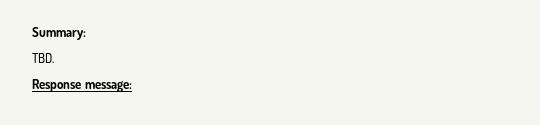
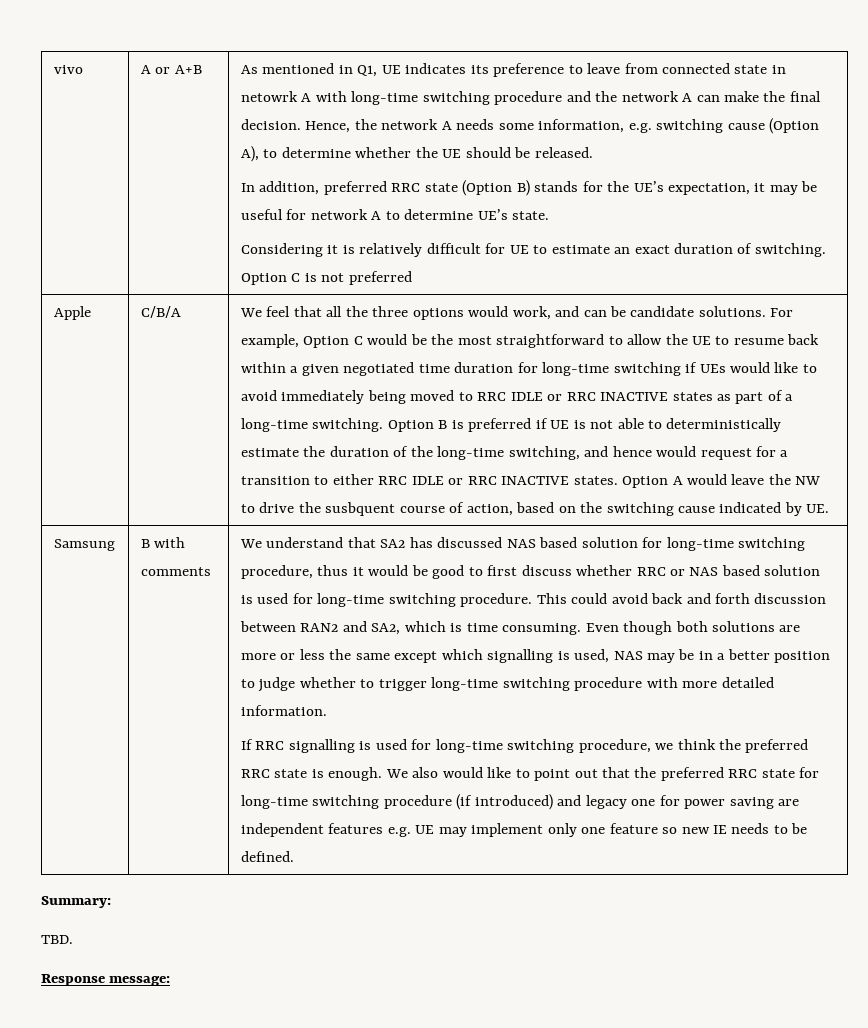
(32, 33) none -> [53,65,83,74] [140,65,202,74] [240,63,786,77] [240,91,821,105] [240,118,819,134] [240,146,593,162] [240,180,818,196] [240,209,550,220] [240,243,826,257] [240,271,412,285] [53,306,91,320] [140,306,181,318] [239,306,794,320] [240,334,820,348] [240,362,817,376] [240,390,794,404] [240,418,782,432] [240,446,789,460] [240,474,821,488] [240,502,830,516] [53,539,115,551] [140,537,186,548] [140,567,211,576] [239,537,805,551] [240,565,821,579] [240,593,827,607] [239,621,801,635] [240,649,831,663] [240,677,774,692] [240,705,327,716] [240,739,809,753] [240,767,820,781] [240,794,799,810] [240,823,808,837] [240,851,294,862] vivo | A or A+B | As mentioned in Q1, UE indicates its preference to leave from connected state in netowrk A with long-time switching procedure and the network A can make the final decision. Hence, the network A needs some information, e.g. switching cause (Option A), to determine whether the UE should be released. // In addition, preferred RRC state (Option B) stands for the UE’s expectation, it may be useful for network A to determine UE’s state. // Considering it is relatively difficult for UE to estimate an exact duration of switching. Option C is not preferred // Apple | C/B/A | We feel that all the three options would work, and can be candidate solutions. For example, Option C would be the most straightforward to allow the UE to resume back within a given negotiated time duration for long-time switching if UEs would like to avoid immediately being moved to RRC IDLE or RRC INACTIVE states as part of a long-time switching. Option B is preferred if UE is not able to deterministically estimate the duration of the long-time switching, and hence would request for a transition to either RRC IDLE or RRC INACTIVE states. Option A would leave the NW to drive the susbquent course of action, based on the switching cause indicated by UE. // Samsung | B with comments | We understand that SA2 has discussed NAS based solution for long-time switching procedure, thus it would be good to first discuss whether RRC or NAS based solution is used for long-time switching procedure. This could avoid back and forth discussion between RAN2 and SA2, which is time consuming. Even though both solutions are more or less the same except which signalling is used, NAS may be in a better position to judge whether to trigger long-time switching procedure with more detailed information. // If RRC signalling is used for long-time switching procedure, we think the preferred RRC state is enough. We also would like to point out that the preferred RRC state for long-time switching procedure (if introduced) and legacy one for power saving are independent features e.g. UE may implement only one feature so new IE needs to be defined. //

